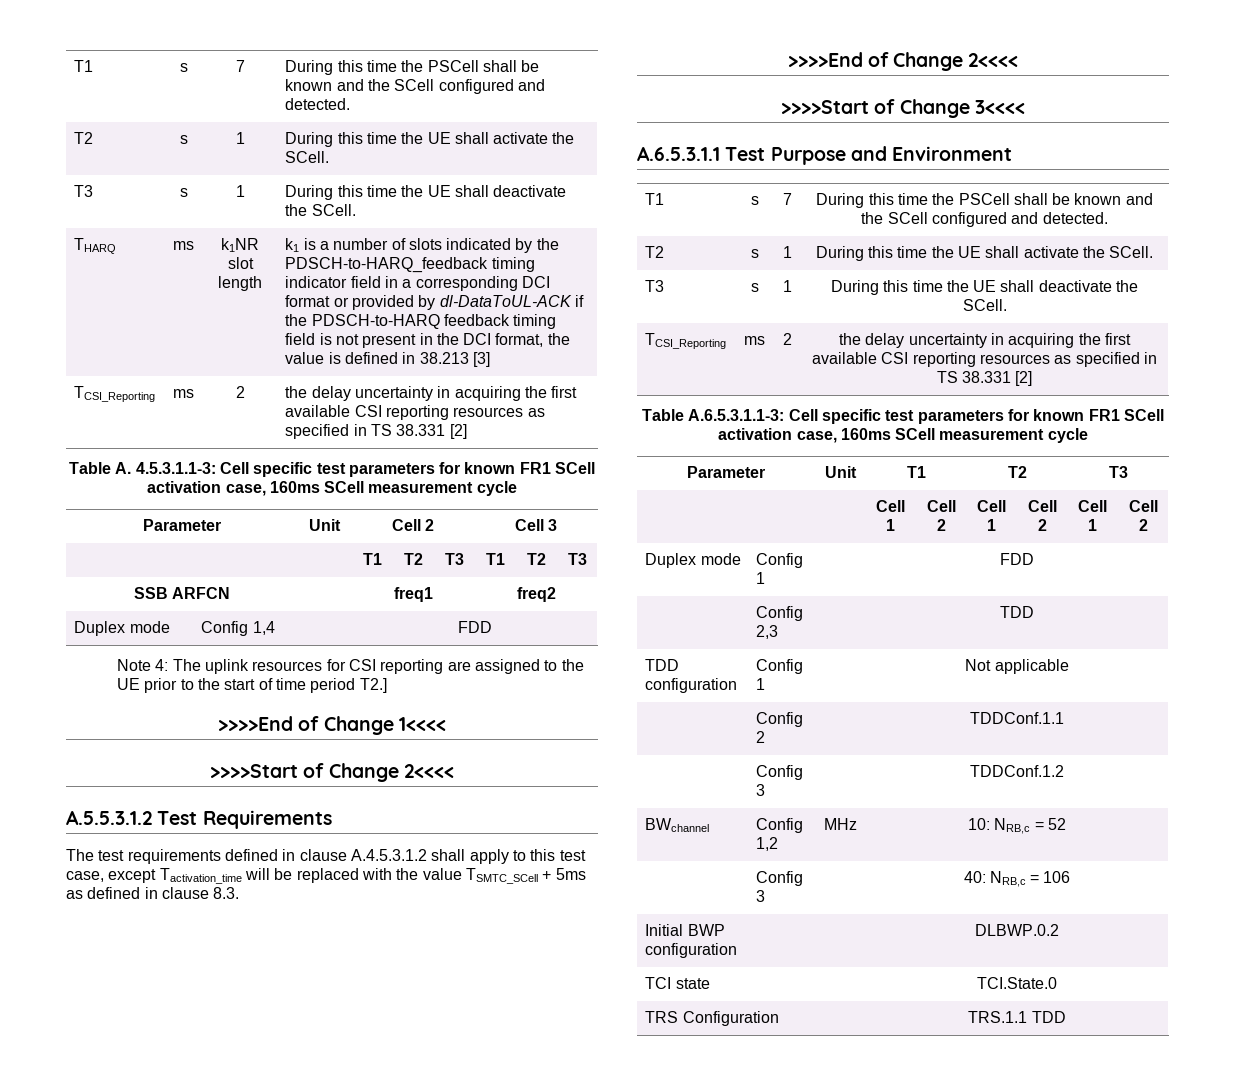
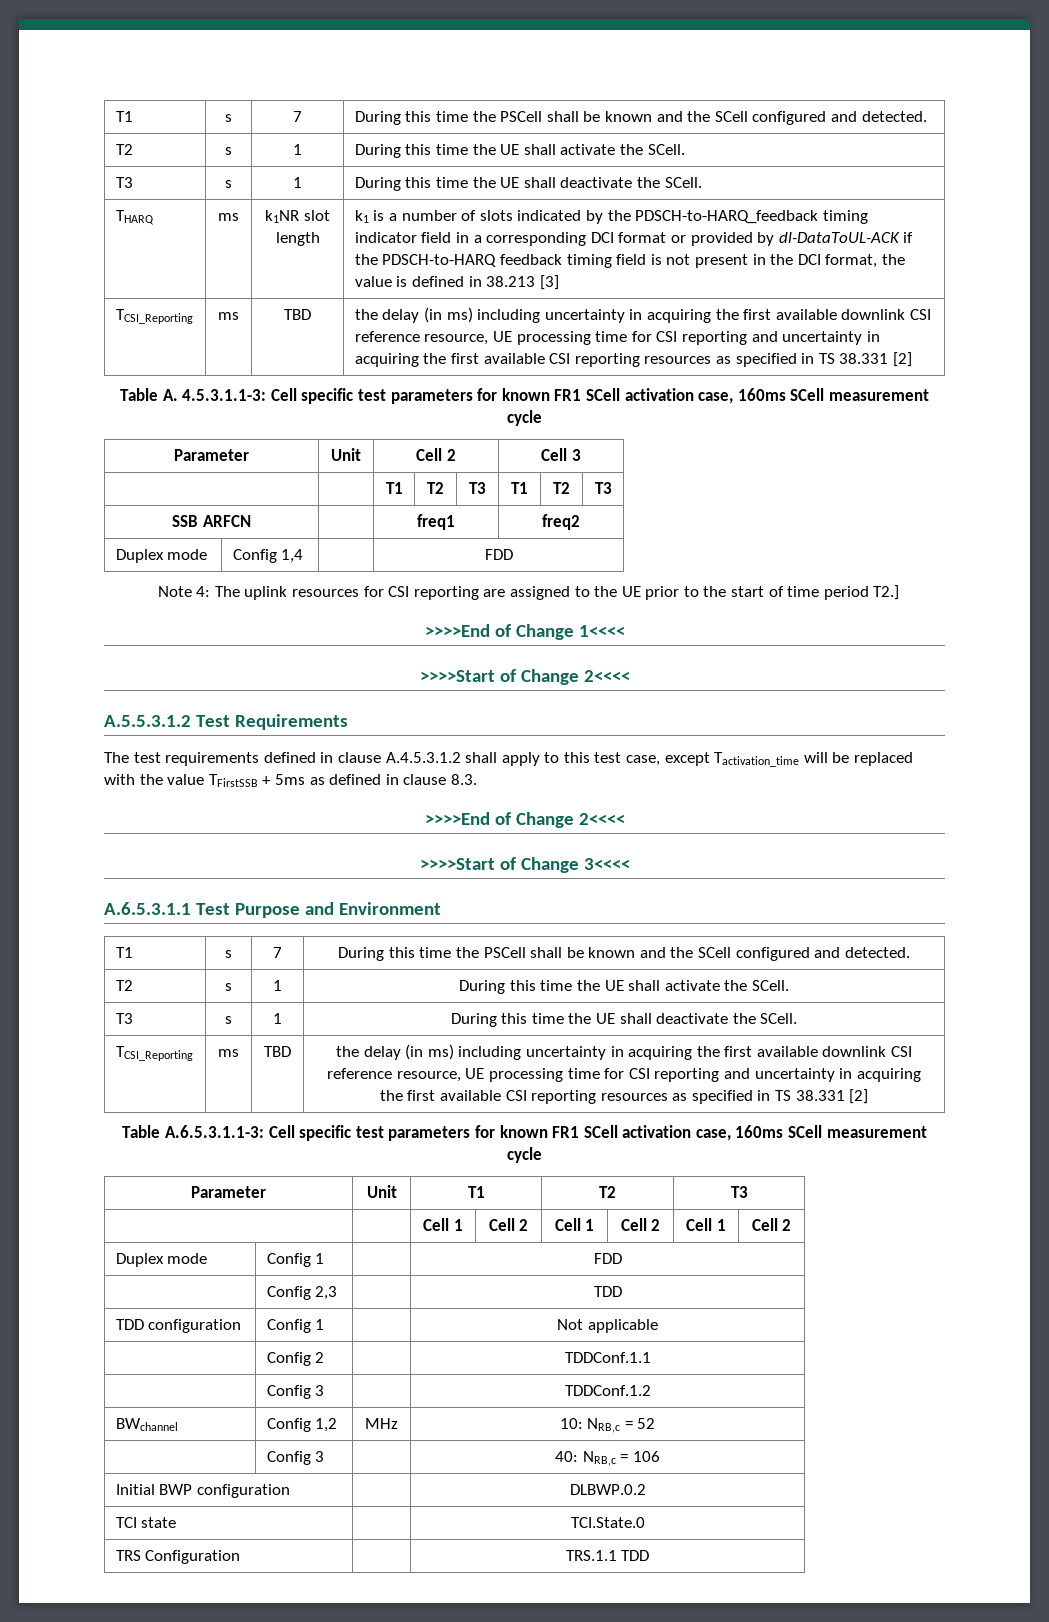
[235,386,245,398] [285,386,351,401] 2 | the delay -> [284,309,311,320] [354,307,931,323] [354,331,778,345] TBD | the delay (in ms) including uncertainty in acquiring the first available downlink CSI reference resource, UE processing time for CSI reporting and
[465,868,538,884] TSMTC_SCell -> [208,774,258,787] TFirstSSB
[782,333,792,345] [839,333,905,348] 2 | the delay -> [264,1046,291,1057] [335,1044,913,1060] [327,1068,750,1082] TBD | the delay (in ms) including uncertainty in acquiring the first available downlink CSI reference resource, UE processing time for CSI reporting and

